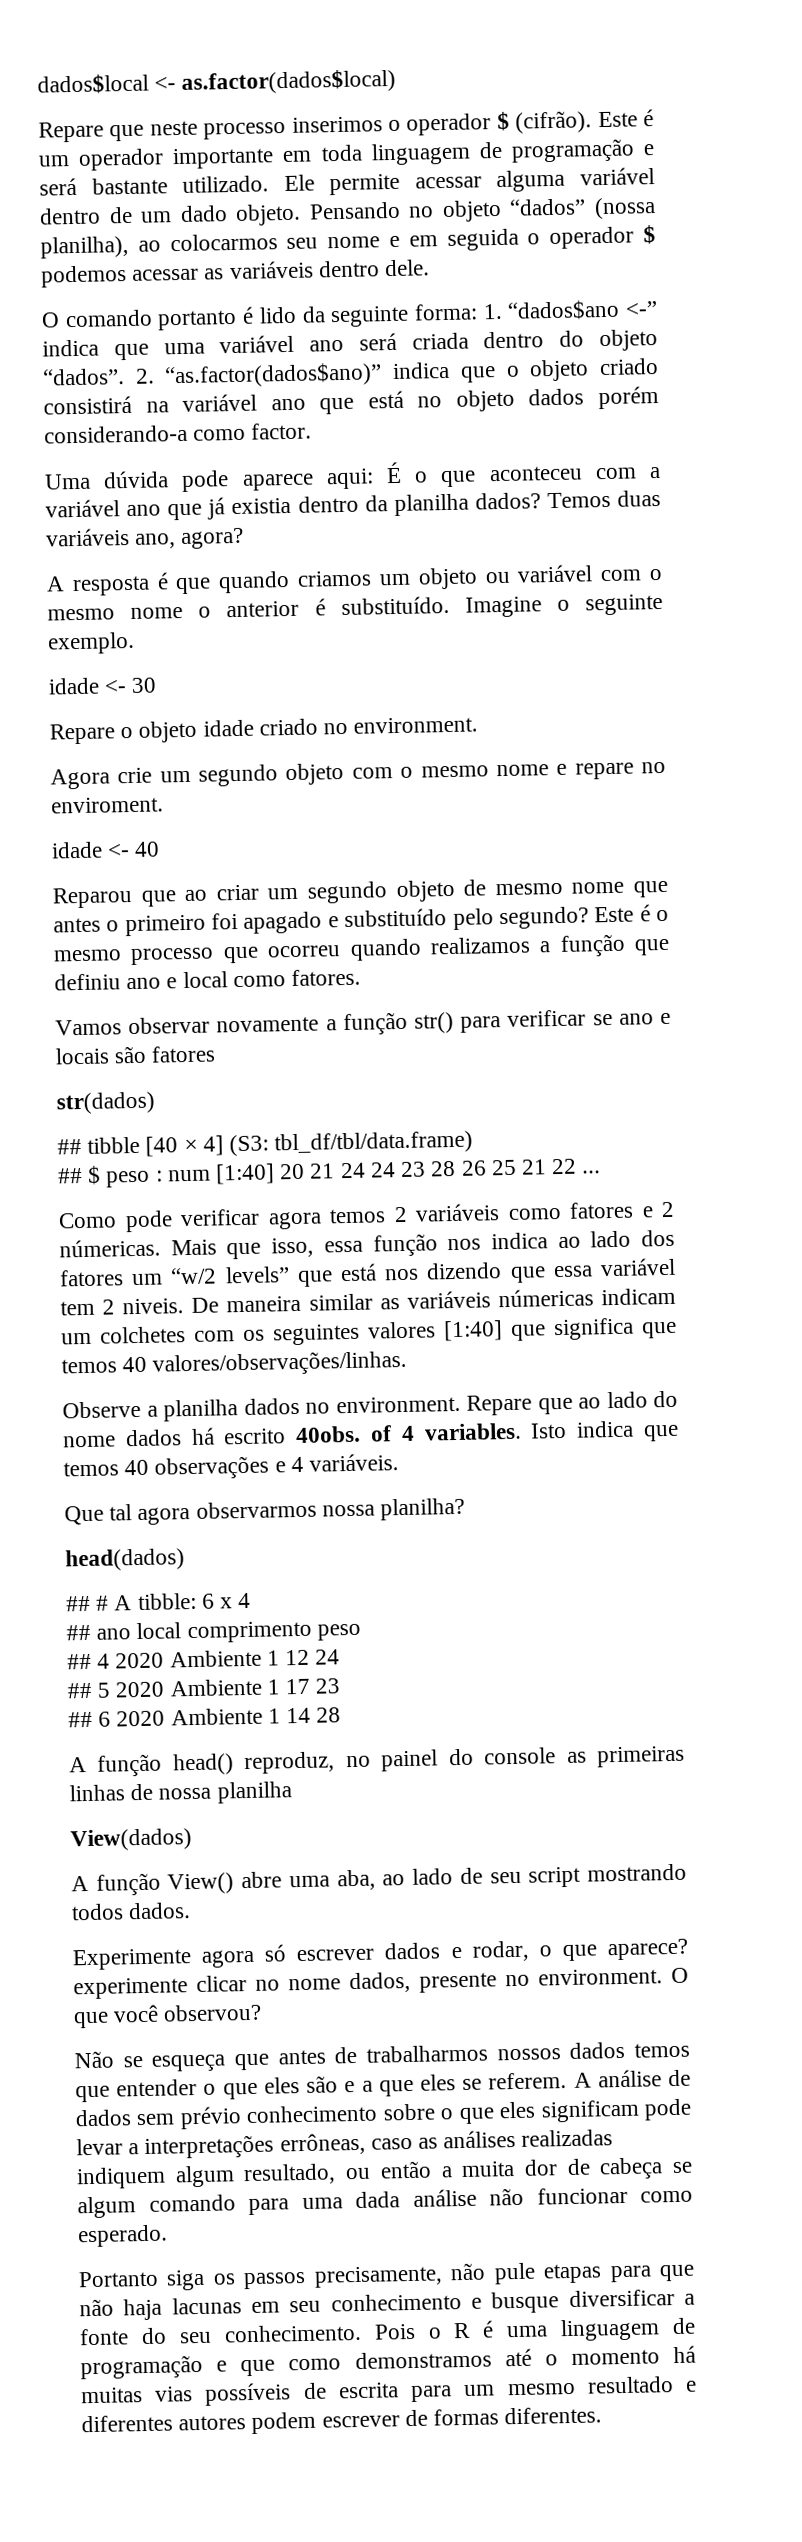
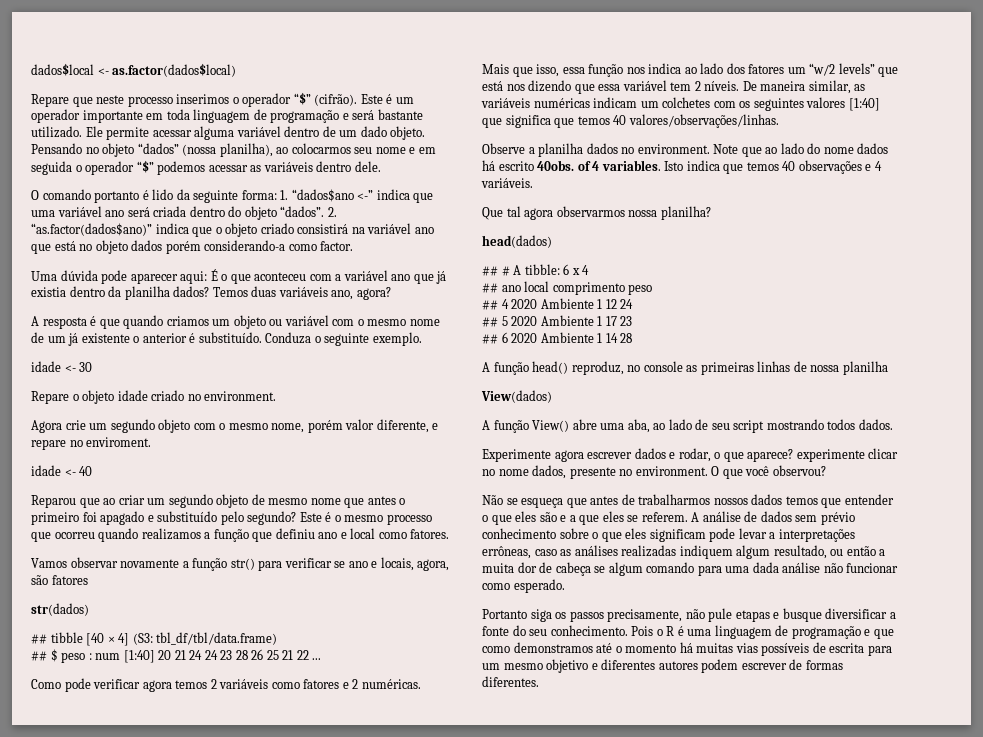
[496,111,510,131] $ -> [293,92,311,105] “$”
[643,225,656,245] $ -> [136,160,154,173] “$”
[241,473,314,491] aparece -> [130,273,178,284] aparecer
(184, 612) none -> [31,332,130,346] de um já existente
[464,596,542,618] Imagine -> [265,332,312,344] Conduza
[495,764,549,777] nome -> [271,419,429,433] nome, porém valor diferente,
[55,1047,110,1065] locais -> [380,557,450,571] locais, agora,
[59,1238,161,1258] númericas. -> [361,679,421,689] numéricas.
[122,1298,185,1315] niveis. -> [704,81,740,91] níveis.
[308,1288,594,1311] similar as variáveis númericas -> [808,80,866,94] [481,98,590,108] similar, as variáveis numéricas
[466,1394,532,1416] Repare -> [713,144,739,154] Note
[381,1748,474,1772] painel do -> (641, 368) none
[264,1944,287,1962] só -> (584, 456) none
[609,2264,696,2283] [79,2293,462,2321] para que não haja lacunas em seu conhecimento -> (770, 616) none
[586,2376,674,2394] resultado -> [546,659,589,673] objetivo

